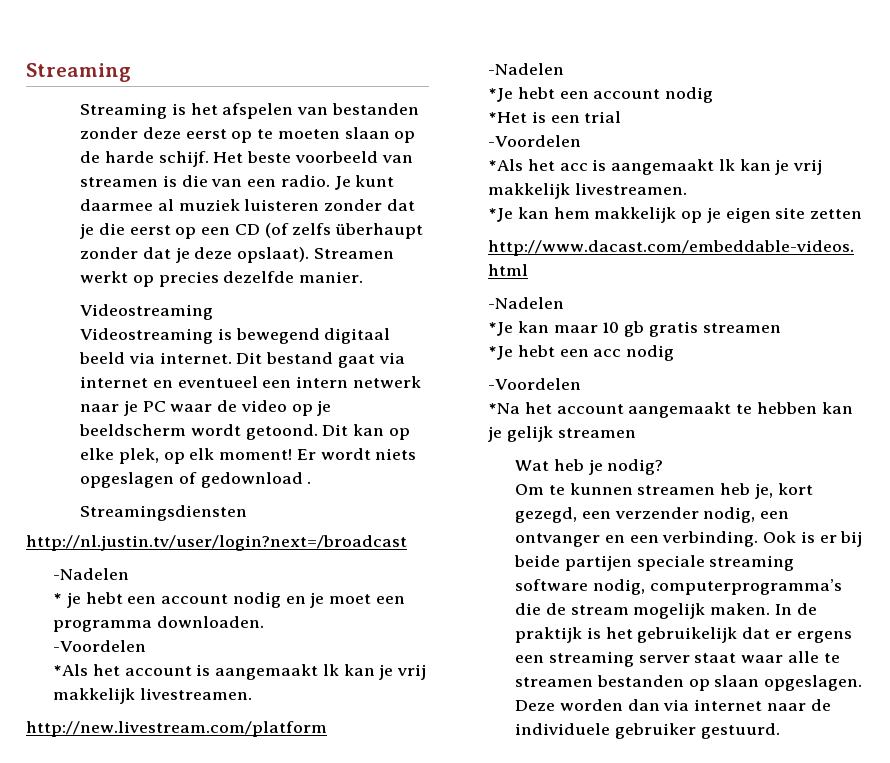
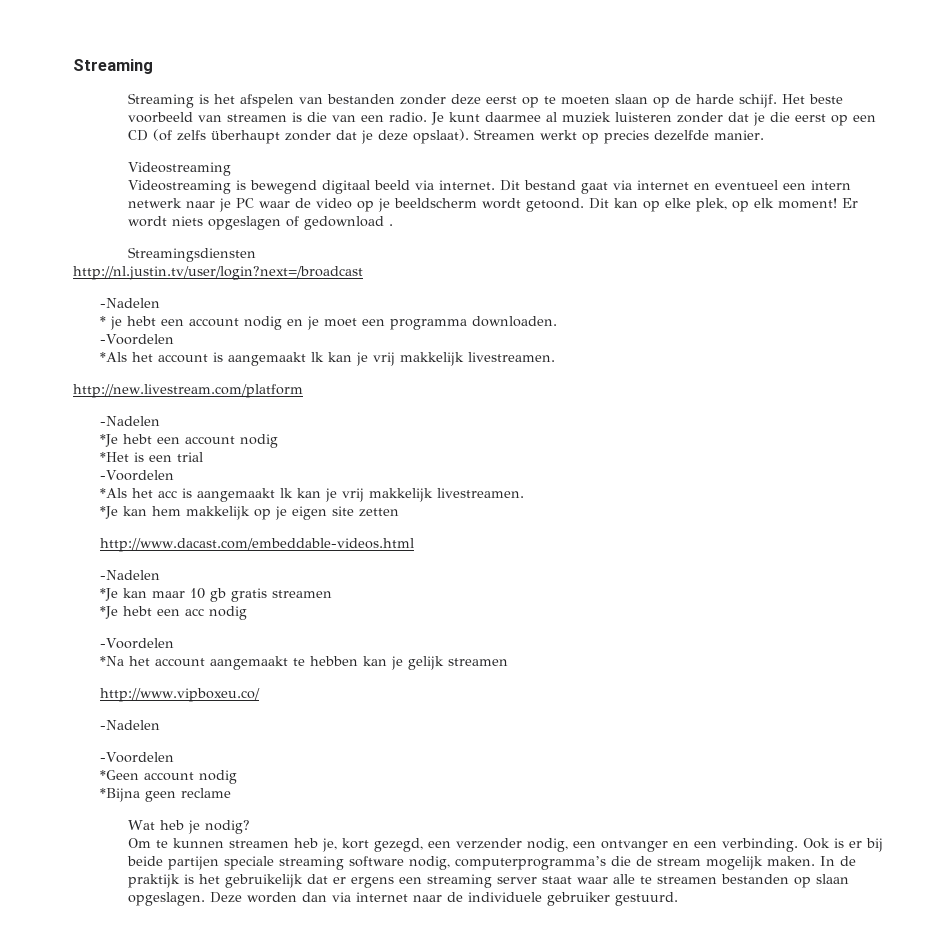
(636, 433) none -> [100,688,261,702] [100,720,161,730] [100,752,175,763] [100,770,238,784] [100,788,232,802] // http://www.vipboxeu.co/ // -Nadelen // -Voordelen // *Geen account nodig // *Bijna geen reclame

